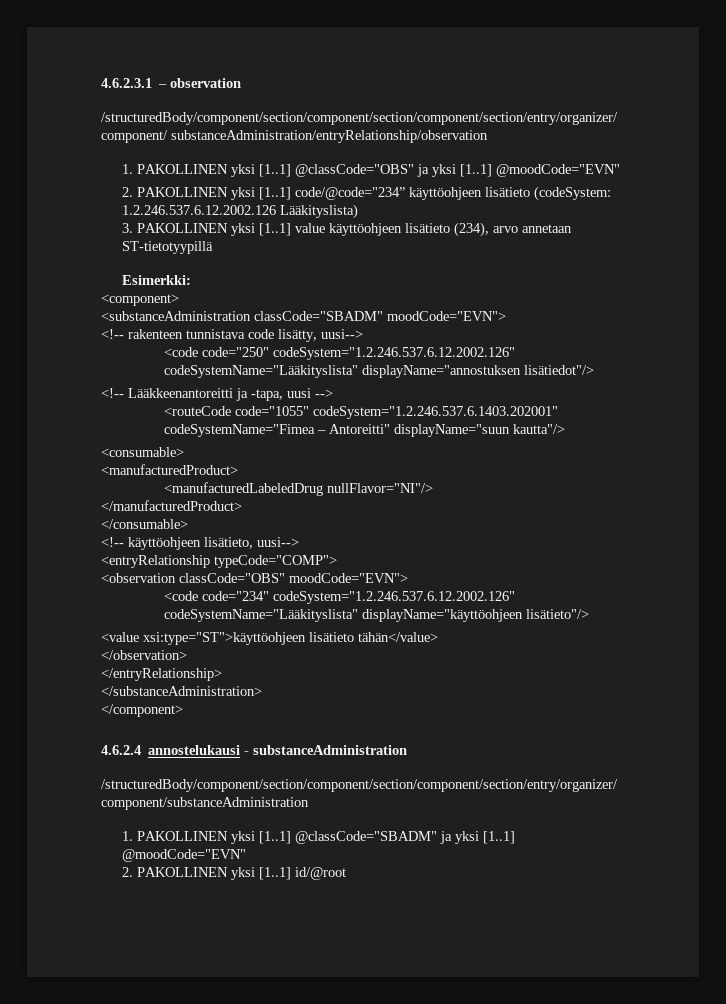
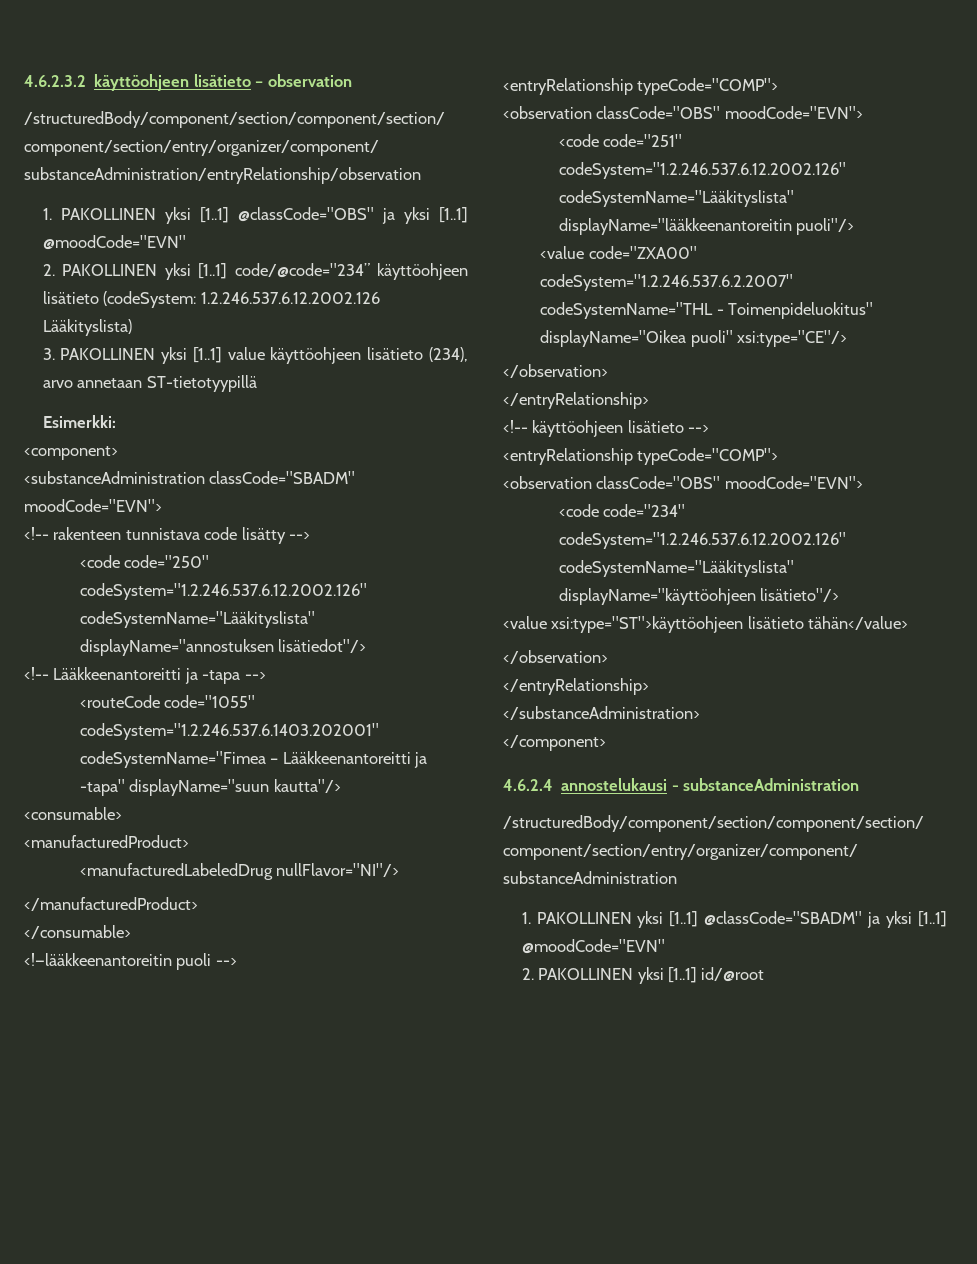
[101,78,152,88] 4.6.2.3.1 -> [24,74,251,91] 4.6.2.3.2 käyttöohjeen lisätieto
[278,329,363,342] lisätty, uusi--> -> [241,527,311,544] lisätty -->
[251,388,311,401] -tapa, uusi -> [202,670,241,684] -tapa
[329,424,391,434] Antoreitti" -> [282,751,428,768] [79,779,125,796] Lääkkeenantoreitti ja -tapa"
(188, 524) none -> [24,953,237,970] [503,78,779,95] [503,106,863,119] [558,134,683,147] [558,162,846,179] [558,190,794,207] [558,218,855,235] [540,246,697,259] [540,274,794,291] [540,302,874,319] [540,330,848,347] [503,364,608,378] [503,392,649,409] // <!—lääkkeenantoreitin puoli --> // <entryRelationship typeCode="COMP"> // <observation classCode="OBS" moodCode="EVN"> // <code code="251" codeSystem="1.2.246.537.6.12.2002.126" codeSystemName="Lääkityslista" displayName="lääkkeenantoreitin puoli"/> // <value code="ZXA00" codeSystem="1.2.246.537.6.2.2007" codeSystemName="THL - Toimenpideluokitus" displayName="Oikea puoli" xsi:type="CE"/> // </observation> // </entryRelationship>
[204,537,299,549] lisätieto, uusi--> -> [627,420,710,433] lisätieto -->

